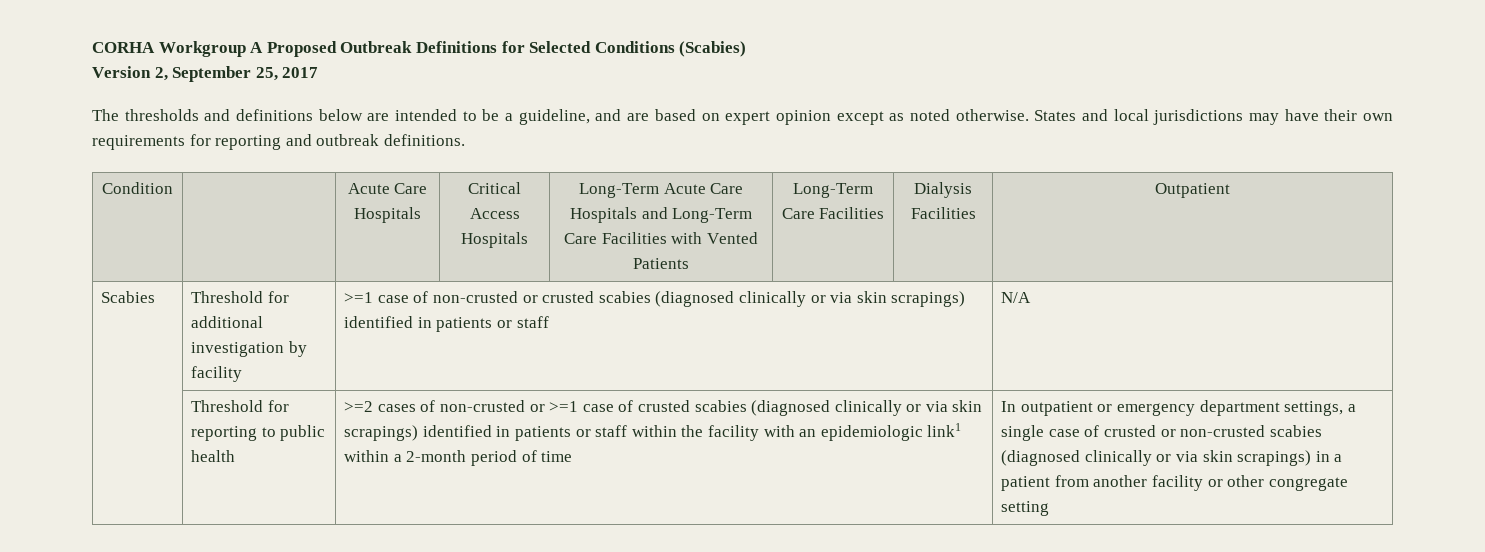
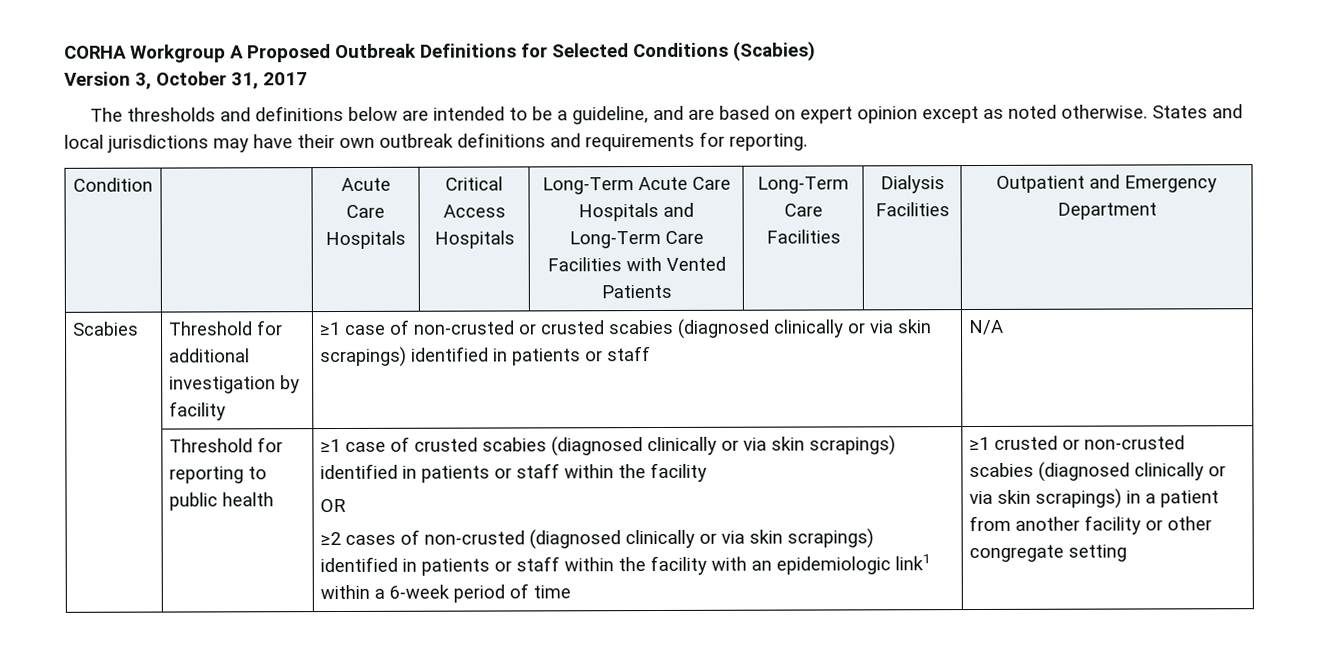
[154,66,278,82] 2, September 25, -> [135,71,259,90] 3, October 31,
[92,134,465,150] requirements for reporting and outbreak definitions. -> [379,131,808,152] outbreak definitions and requirements for reporting.
(1230, 190) none -> [1089,174,1217,193] [1056,202,1157,220] and Emergency Department
[344,292,374,303] >=1 -> [319,321,342,336] ≥1
[344,400,579,412] >=2 cases of non-crusted or >=1 -> [320,438,342,453] ≥1
(759, 433) none -> [320,498,347,513] [320,528,875,550] [320,555,708,576] // OR // ≥2 cases of non-crusted (diagnosed clinically or via skin scrapings) identified in patients or staff within the facility
[406,450,467,462] 2-month -> [389,584,451,599] 6-week
[1001,400,1356,416] [1001,425,1100,441] In outpatient or emergency department settings, a single case of -> [969,436,991,451] ≥1

